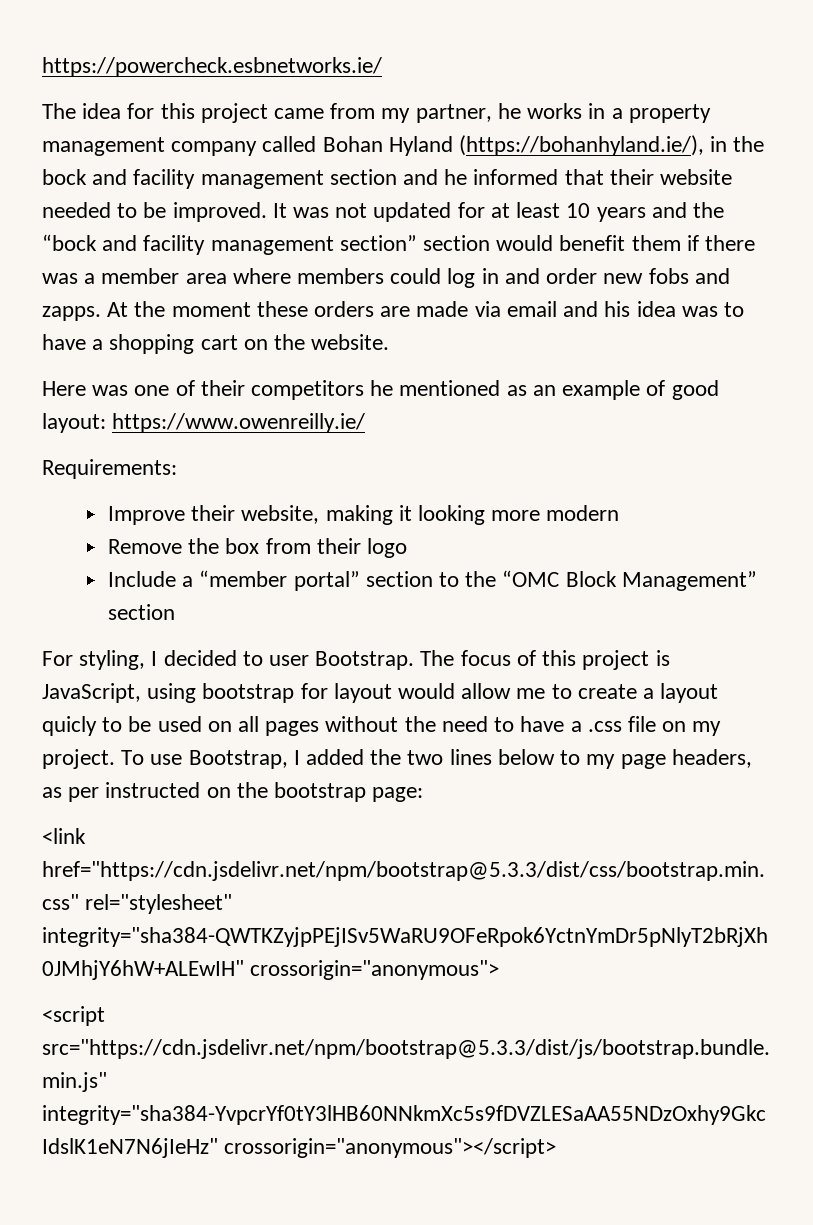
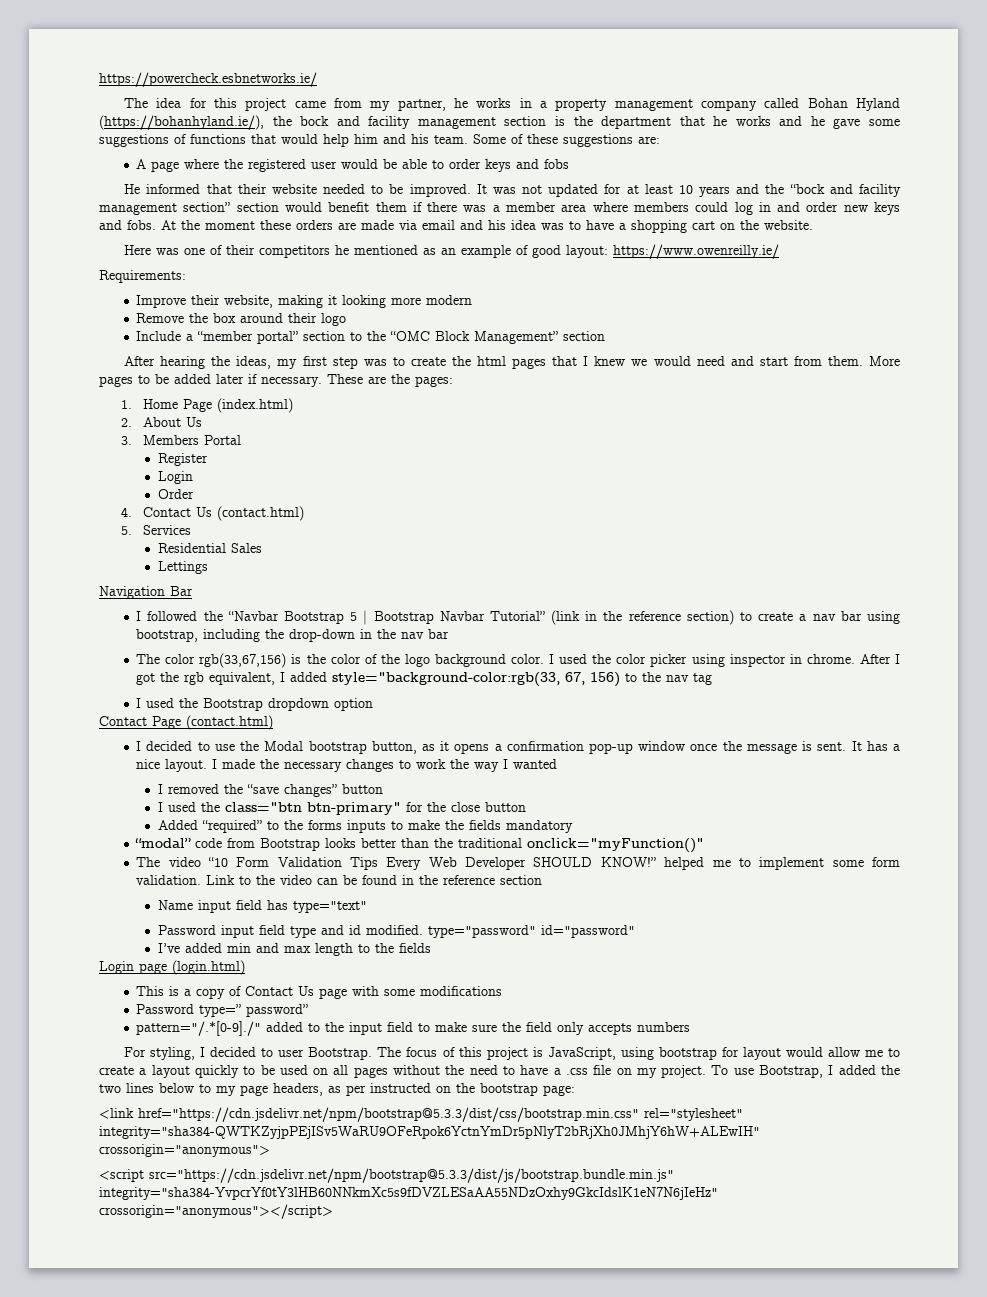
[710,136,728,152] in -> (264, 122) none
[403,169,468,185] and he -> [554,116,900,129] [99,134,660,147] [136,159,570,172] [124,184,141,194] is the department that he works and he gave some suggestions of functions that would help him and his team. Some of these suggestions are: // A page where the registered user would be able to order keys and fobs // He
[648,268,730,284] [42,306,101,321] fobs and zapps. -> [873,202,900,215] [99,220,156,230] keys and fobs.
[265,538,311,554] from -> [240,313,284,323] around
(175, 612) none -> [124,356,900,369] [99,374,453,387] [120,398,293,413] [120,417,202,427] [120,435,241,445] [158,453,209,466] [158,471,194,484] [158,489,195,499] [120,506,304,521] [120,525,191,535] [158,543,263,553] [158,561,209,574] [99,586,193,599] [136,610,900,625] [136,629,450,642] [136,653,900,668] [136,672,713,687] [136,698,374,711] [99,715,273,730] [136,741,901,754] [136,759,558,772] [158,784,384,797] [158,802,527,815] [158,820,574,833] [135,838,705,853] [136,857,901,870] [136,875,543,885] [158,900,368,913] [158,925,636,938] [158,943,432,956] [99,960,245,975] [136,986,503,999] [136,1004,309,1017] [136,1021,691,1036] // After hearing the ideas, my first step was to create the html pages that I knew we would need and start from them. More pages to be added later if necessary. These are the pages: // 1. Home Page (index.html) // 2. About Us // 3. Members Portal // Register // Login // Order // 4. Contact Us (contact.html) // 5. Services // Residential Sales // Lettings // Navigation Bar // I followed the “Navbar Bootstrap 5 | Bootstrap Navbar Tutorial” (link in the reference section) to create a nav bar using bootstrap, including the drop-down in the nav bar // The color rgb(33,67,156) is the color of the logo background color. I used the color picker using inspector in chrome. After I got the rgb equivalent, I added style="background-color:rgb(33, 67, 156) to the nav tag // I used the Bootstrap dropdown option // Contact Page (contact.html) // I decided to use the Modal bootstrap button, as it opens a confirmation pop-up window once the message is sent. It has a nice layout. I made the necessary changes to work the way I wanted // I removed the “save changes” button // I used the class="btn btn-primary" for the close button // Added “required” to the forms inputs to make the fields mandatory // “modal” code from Bootstrap looks better than the traditional onclick="myFunction()" // The video “10 Form Validation Tips Every Web Developer SHOULD KNOW!” helped me to implement some form validation. Link to the video can be found in the reference section // Name input field has type="text" // Password input field type and id modified. type="password" id="password" // I’ve added min and max length to the fields // Login page (login.html) // This is a copy of Contact Us page with some modifications // Password type=” password” // pattern="/.*[0-9]./" added to the input field to make sure the field only accepts numbers
[42,716,97,736] quicly -> [194,1065,239,1078] quickly

